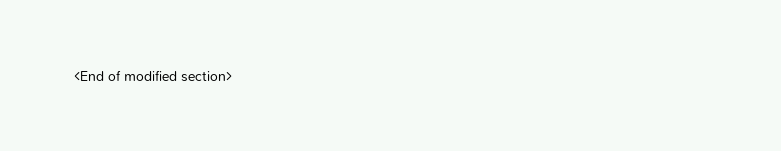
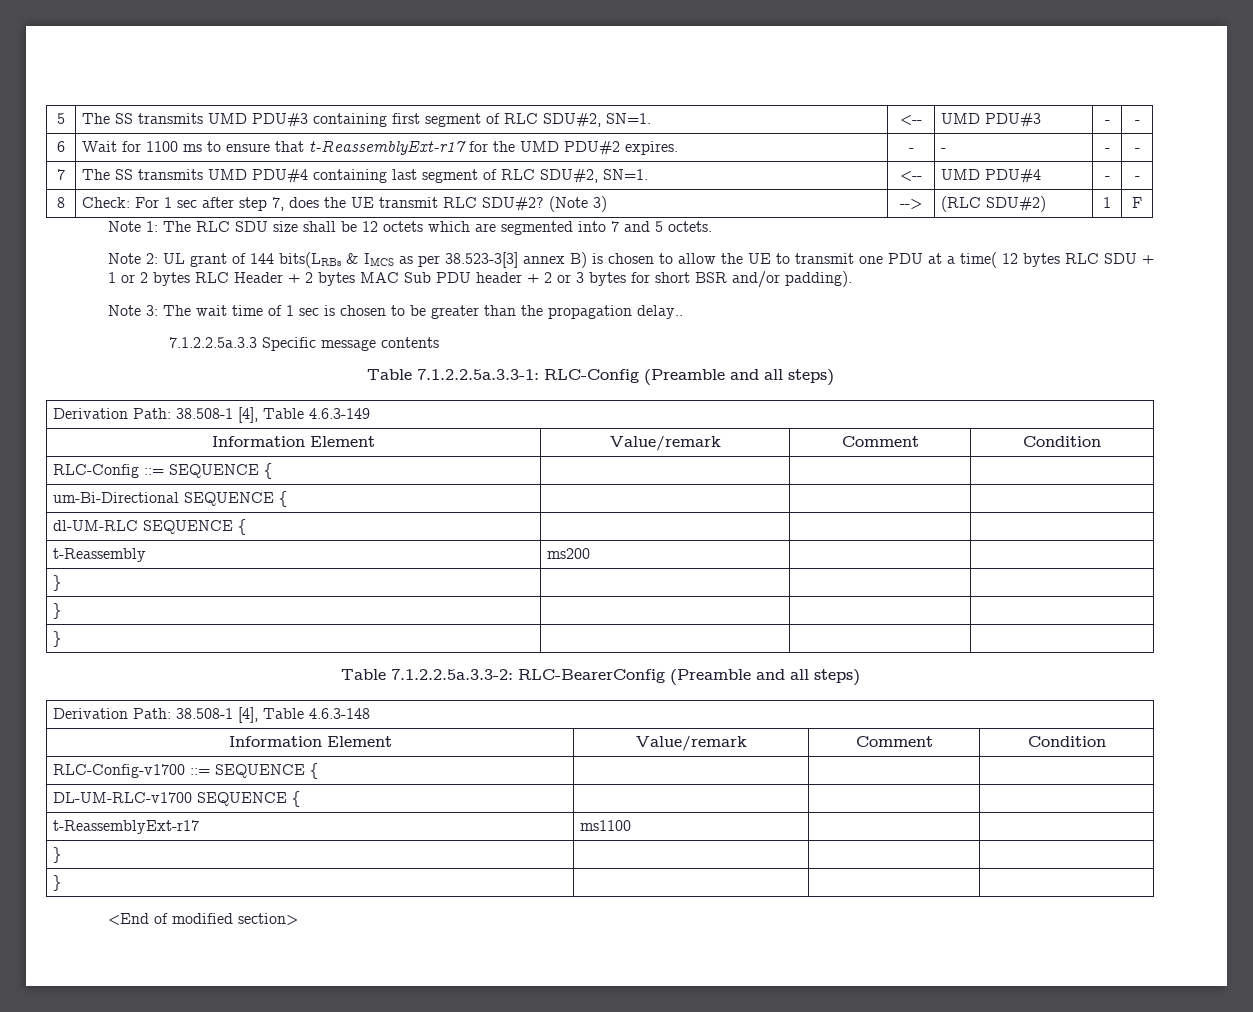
(74, 76) none -> [57,113,65,124] [81,113,651,127] [900,115,922,125] [940,113,1041,127] [1104,120,1110,124] [1134,120,1140,124] [57,141,65,152] [81,140,678,155] [908,148,914,152] [940,148,946,152] [1104,148,1110,152] [1134,148,1140,152] [57,169,65,180] [81,169,648,183] [900,171,922,181] [940,169,1041,183] [1104,176,1110,180] [1134,176,1140,180] [57,197,65,208] [81,196,607,212] [900,198,922,210] [940,196,1046,212] [1103,197,1111,208] [1132,197,1142,208] [107,221,712,235] [107,252,1154,268] [107,271,852,288] [107,305,683,319] [169,337,440,351] [366,369,834,386] [52,407,370,423] [212,436,375,447] [609,435,721,451] [841,436,919,447] [1023,436,1101,447] [52,463,272,479] [52,491,287,507] [52,519,246,535] [52,548,146,562] [546,548,590,559] [52,575,61,591] [52,603,61,619] [52,631,61,647] [340,669,860,686] [52,707,370,723] [228,736,392,747] [635,735,747,751] [855,736,933,747] [1027,736,1106,747] [52,763,318,779] [52,791,300,807] [52,820,199,834] [579,820,631,831] [52,847,61,863] [52,875,61,891] 5 | The SS transmits UMD PDU#3 containing first segment of RLC SDU#2, SN=1. | <-- | UMD PDU#3 | - | - // 6 | Wait for 1100 ms to ensure that t-ReassemblyExt-r17 for the UMD PDU#2 expires. | - | - | - | - // 7 | The SS transmits UMD PDU#4 containing last segment of RLC SDU#2, SN=1. | <-- | UMD PDU#4 | - | - // 8 | Check: For 1 sec after step 7, does the UE transmit RLC SDU#2? (Note 3) | --> | (RLC SDU#2) | 1 | F // Note 1: The RLC SDU size shall be 12 octets which are segmented into 7 and 5 octets. // Note 2: UL grant of 144 bits(LRBs & IMCS as per 38.523-3[3] annex B) is chosen to allow the UE to transmit one PDU at a time( 12 bytes RLC SDU + 1 or 2 bytes RLC Header + 2 bytes MAC Sub PDU header + 2 or 3 bytes for short BSR and/or padding). // Note 3: The wait time of 1 sec is chosen to be greater than the propagation delay.. // 7.1.2.2.5a.3.3 Specific message contents // Table 7.1.2.2.5a.3.3-1: RLC-Config (Preamble and all steps) // Derivation Path: 38.508-1 [4], Table 4.6.3-149 // Information Element | Value/remark | Comment | Condition // RLC-Config ::= SEQUENCE { | | | // um-Bi-Directional SEQUENCE { | | | // dl-UM-RLC SEQUENCE { | | | // t-Reassembly | ms200 | | // } | | | // } | | | // } | | | // Table 7.1.2.2.5a.3.3-2: RLC-BearerConfig (Preamble and all steps) // Derivation Path: 38.508-1 [4], Table 4.6.3-148 // Information Element | Value/remark | Comment | Condition // RLC-Config-v1700 ::= SEQUENCE { | | | // DL-UM-RLC-v1700 SEQUENCE { | | | // t-ReassemblyExt-r17 | ms1100 | | // } | | | // } | | | //

